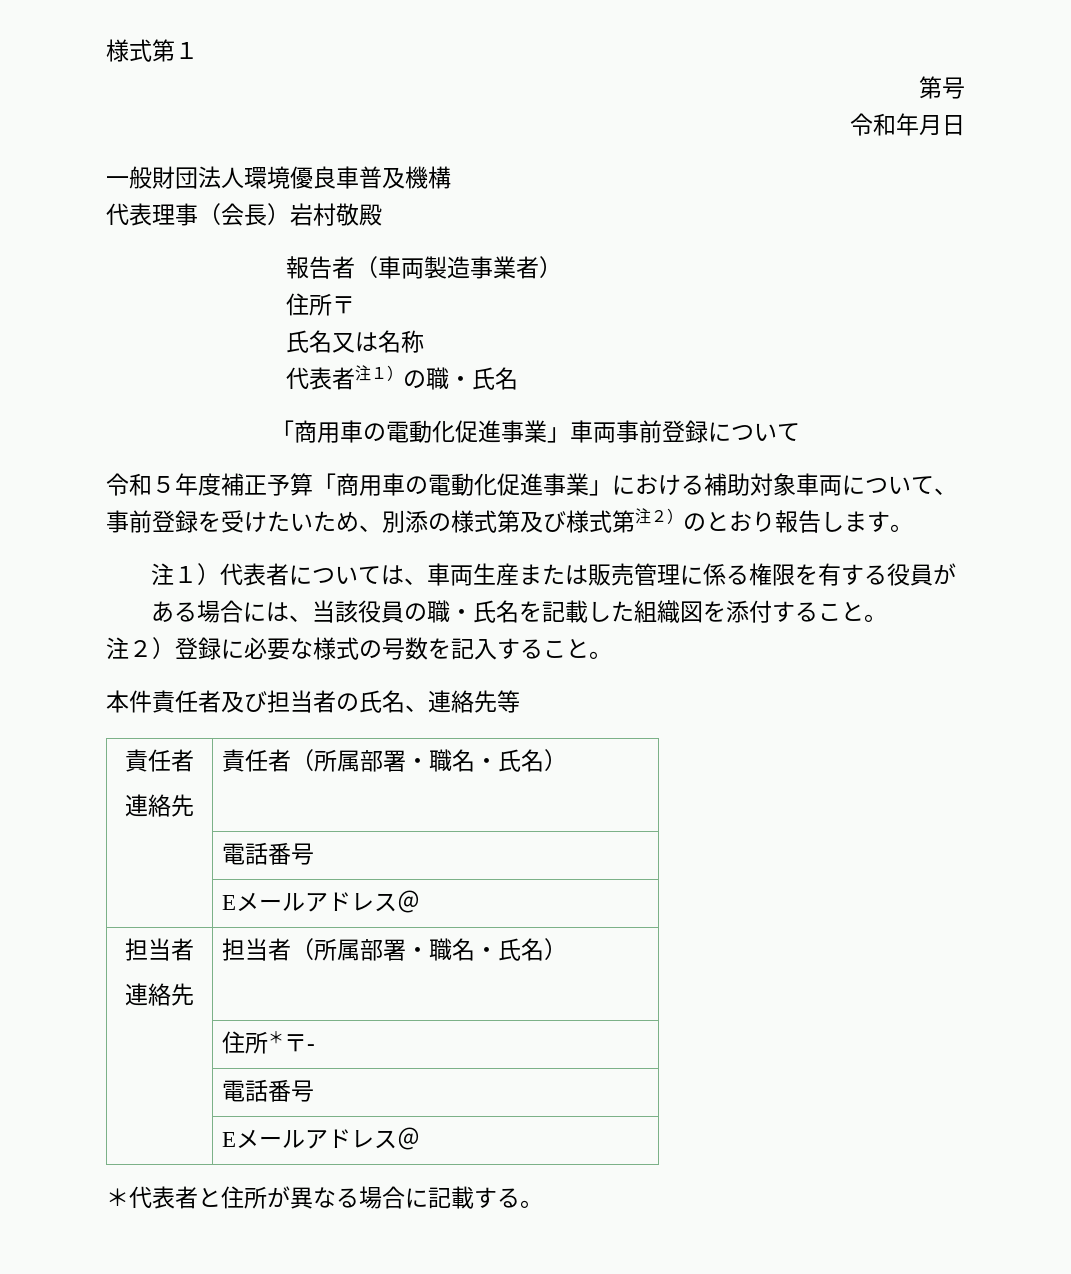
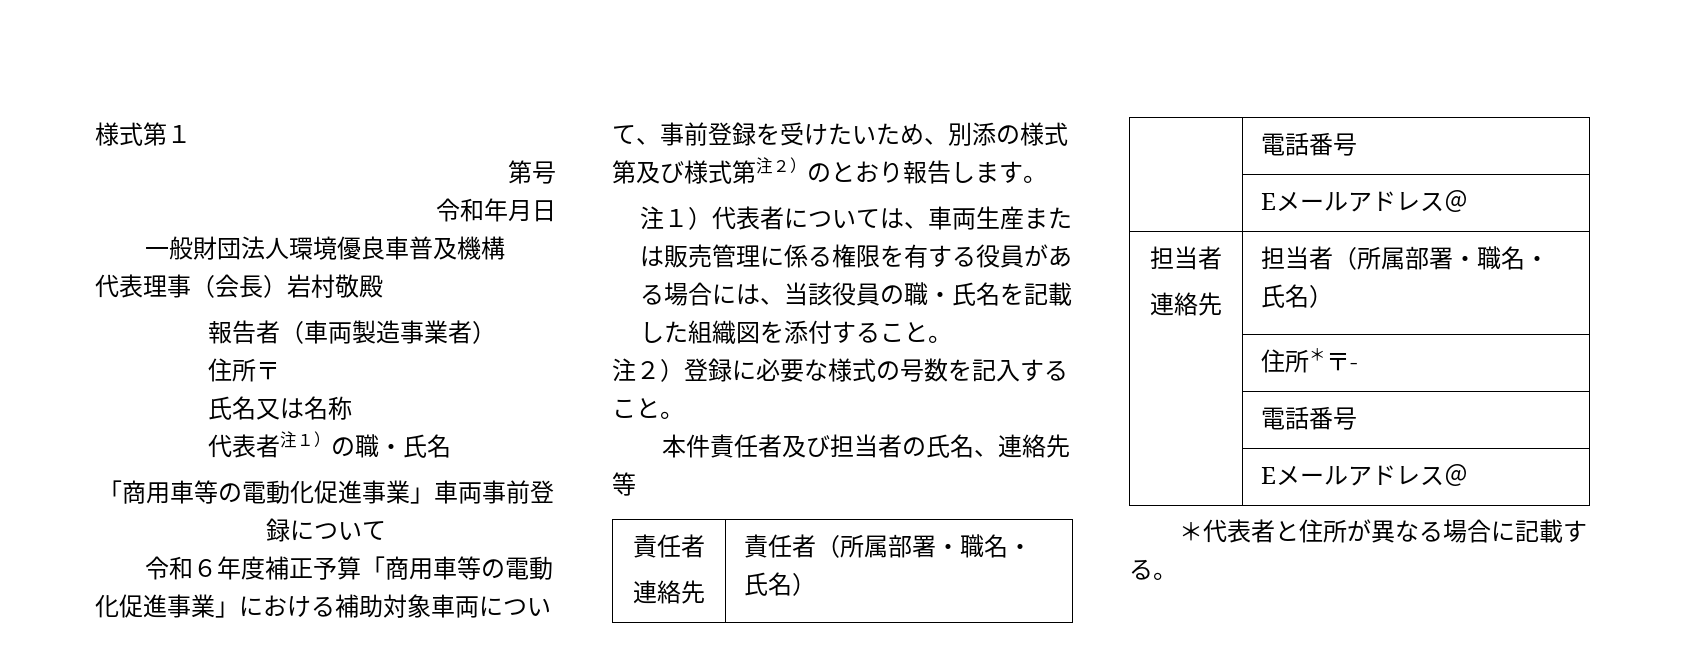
(363, 431) none -> [193,480,218,504] 等
[152,476,175,493] ５ -> [192,559,217,577] ６
(405, 484) none -> [456,556,481,580] 等

